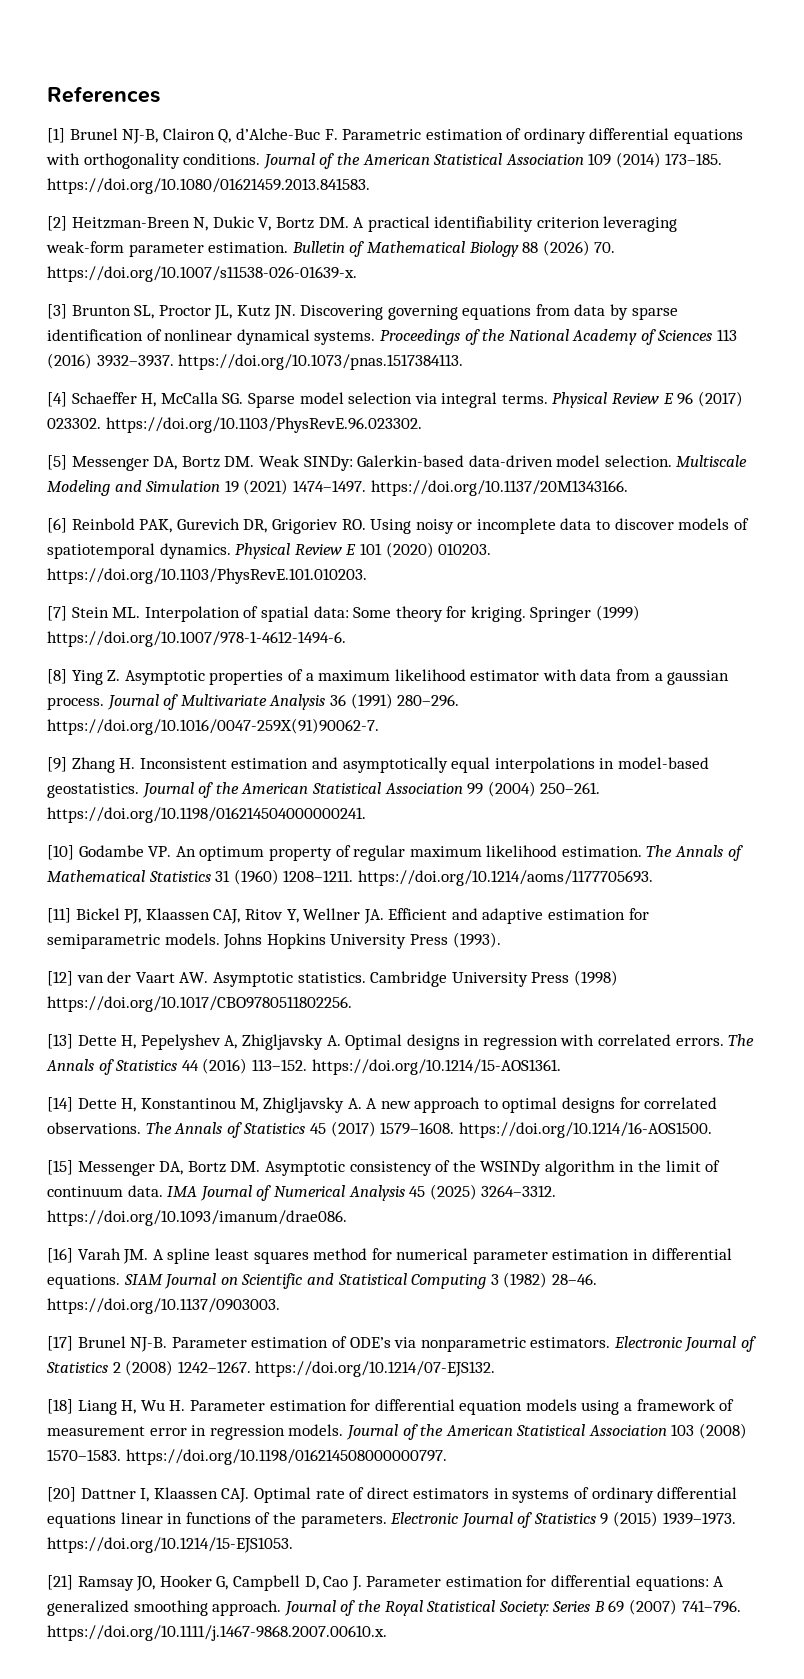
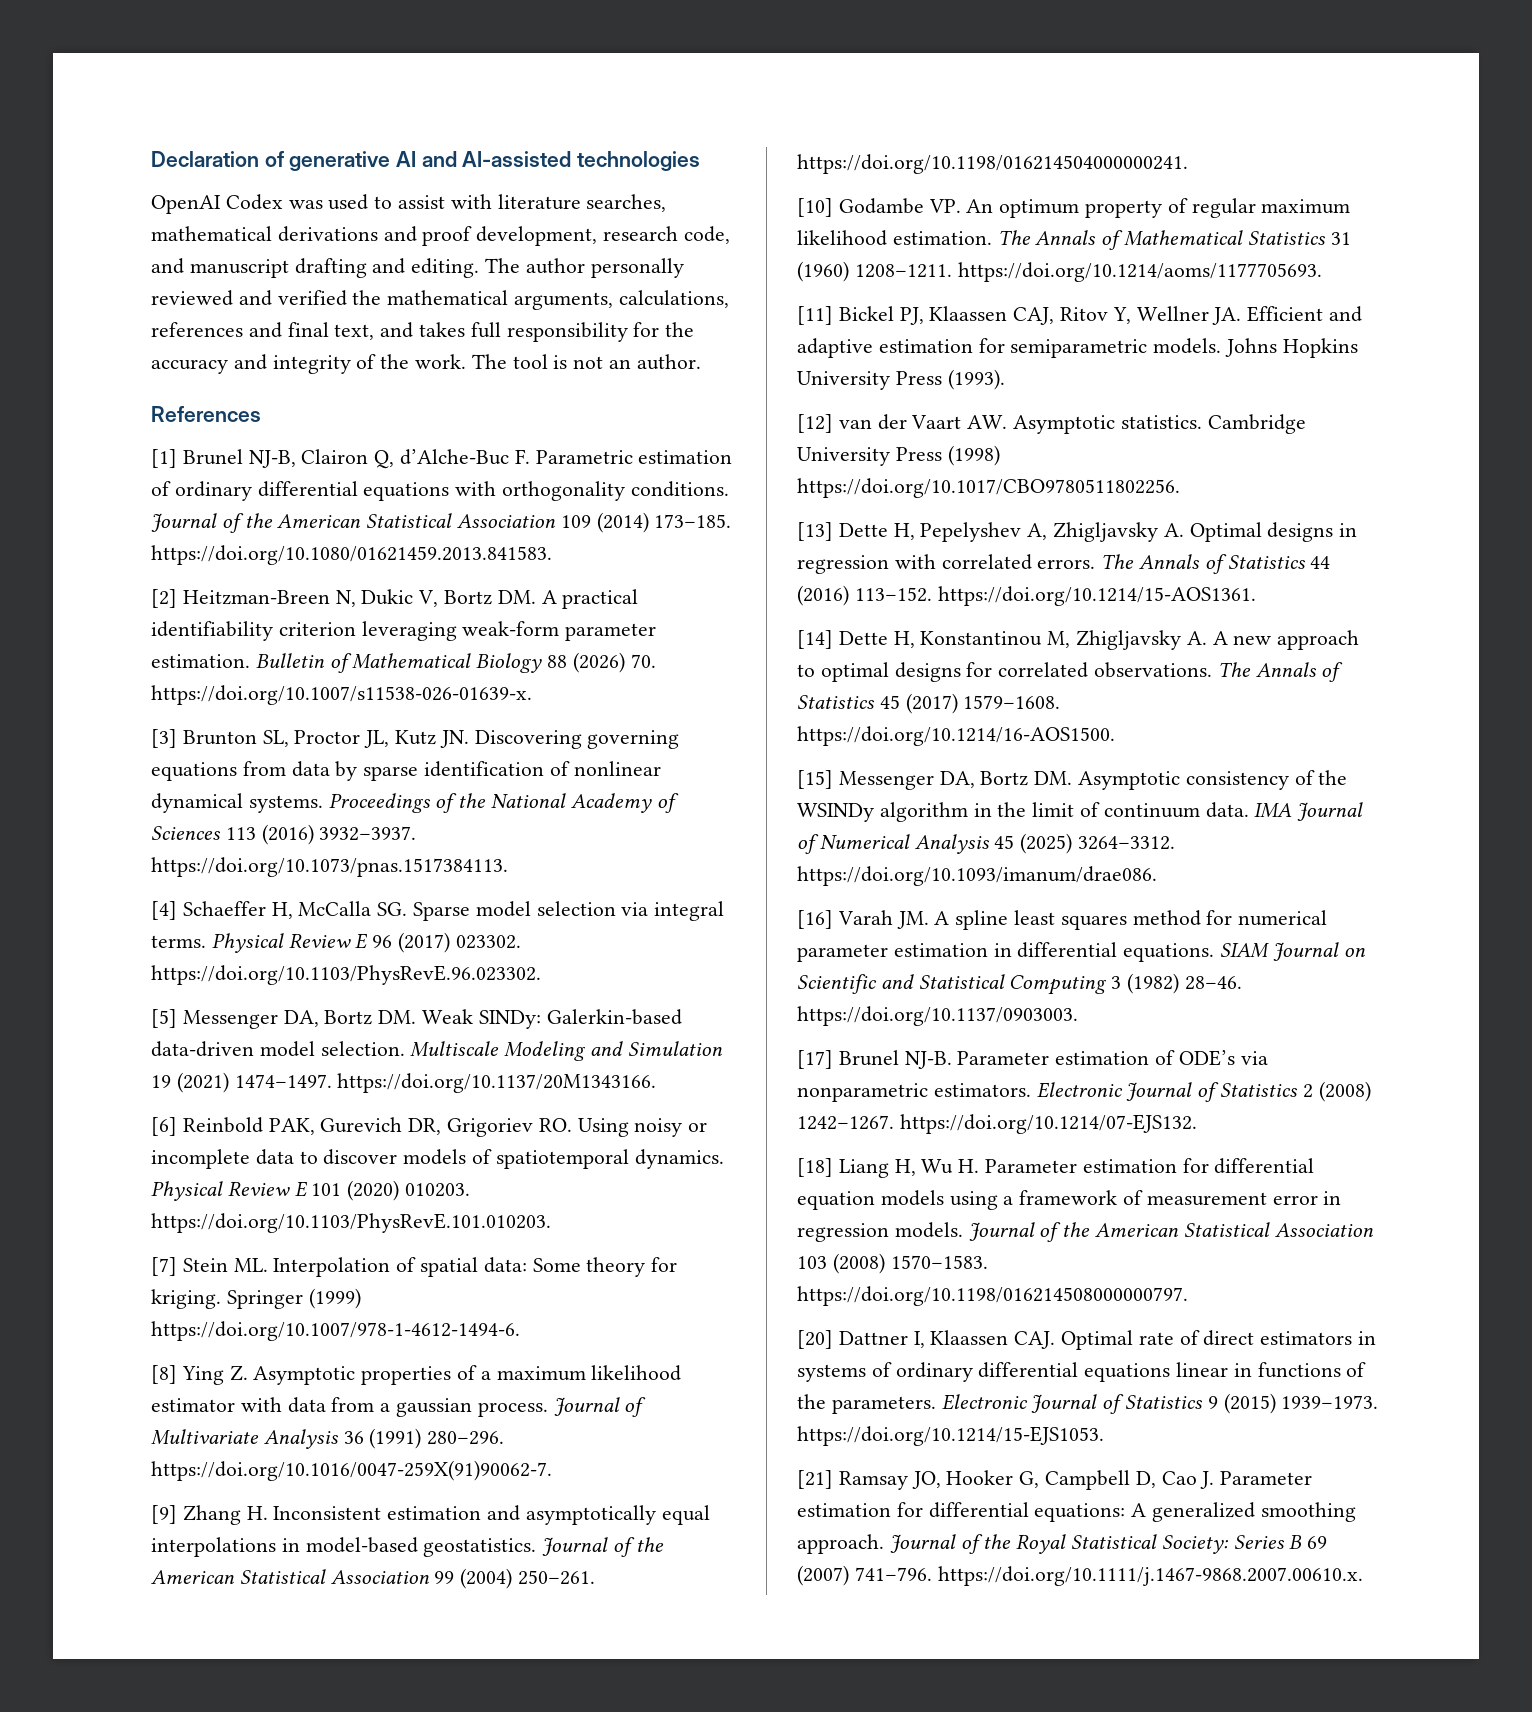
(47, 94) none -> [151,151,701,171] [151,194,667,214] [151,226,730,246] [151,258,684,278] [151,290,729,310] [151,322,695,342] [151,354,701,374] Declaration of generative AI and AI-assisted technologies // OpenAI Codex was used to assist with literature searches, mathematical derivations and proof development, research code, and manuscript drafting and editing. The author personally reviewed and verified the mathematical arguments, calculations, references and final text, and takes full responsibility for the accuracy and integrity of the work. The tool is not an author. //

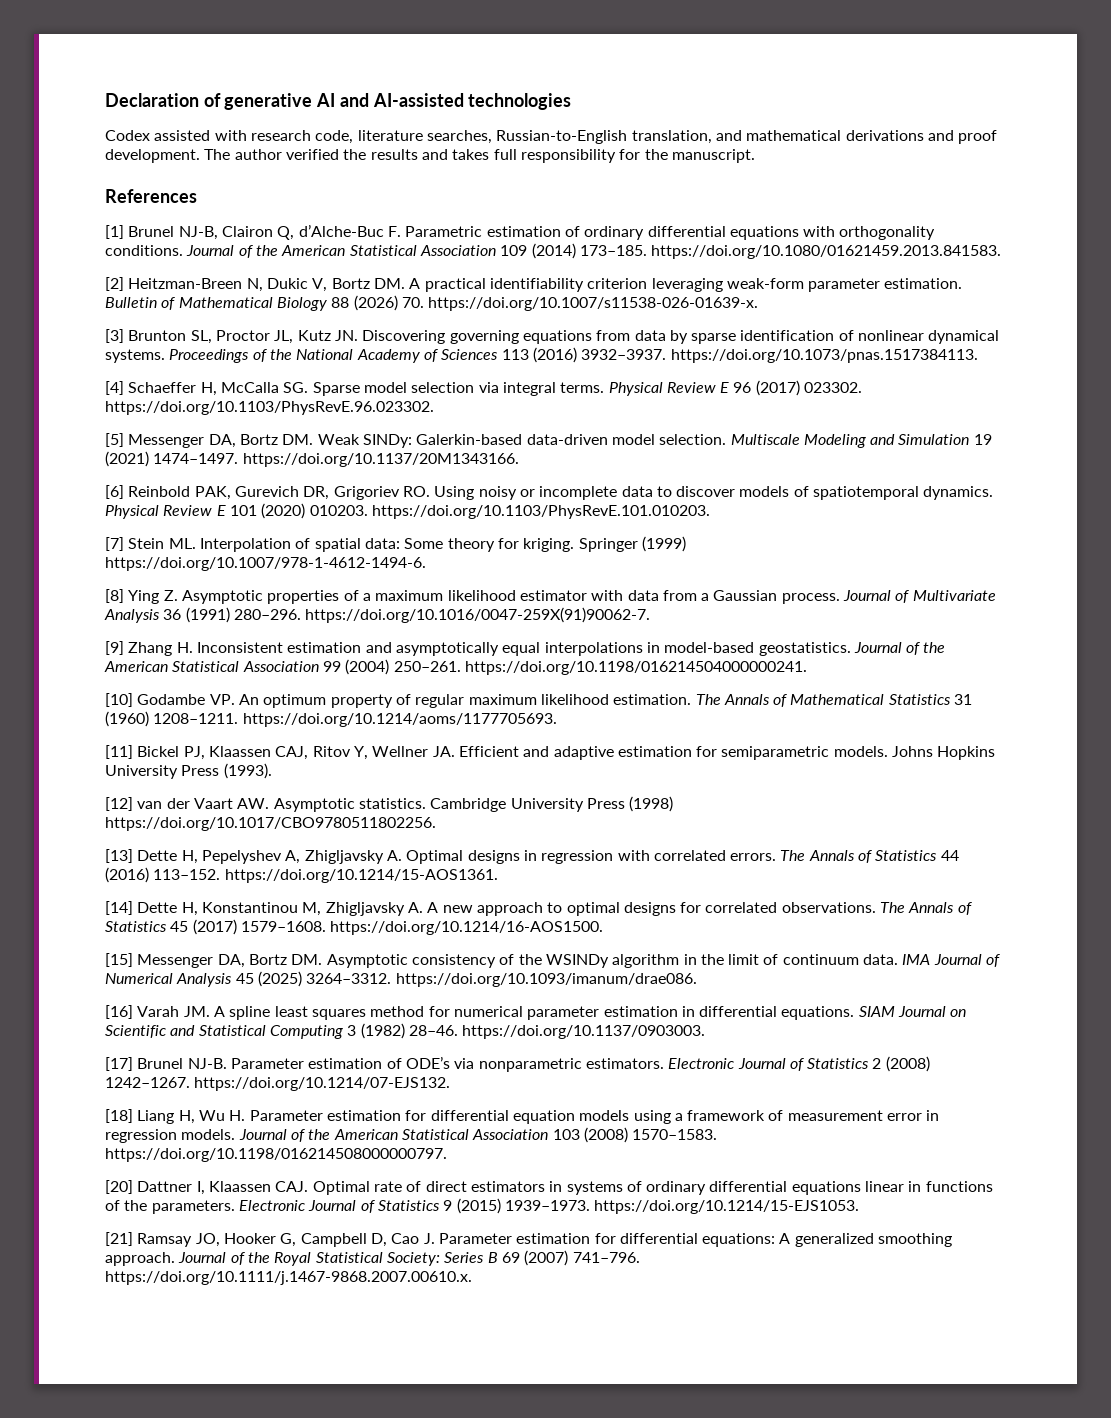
[151,194,667,214] [151,226,730,246] [151,258,684,278] [151,290,729,310] [151,322,375,340] OpenAI Codex was used to assist with literature searches, mathematical derivations and proof development, research code, and manuscript drafting and editing. The author personally reviewed and verified the mathematical arguments, calculations, references and final text, -> [105,130,998,144] [105,149,418,163] Codex assisted with research code, literature searches, Russian-to-English translation, and mathematical derivations and proof development. The author verified the results
[151,354,701,374] accuracy and integrity of the work. The tool is not an author. -> [671,149,755,163] manuscript.
[396,1398,473,1417] gaussian -> [713,590,778,601] Gaussian

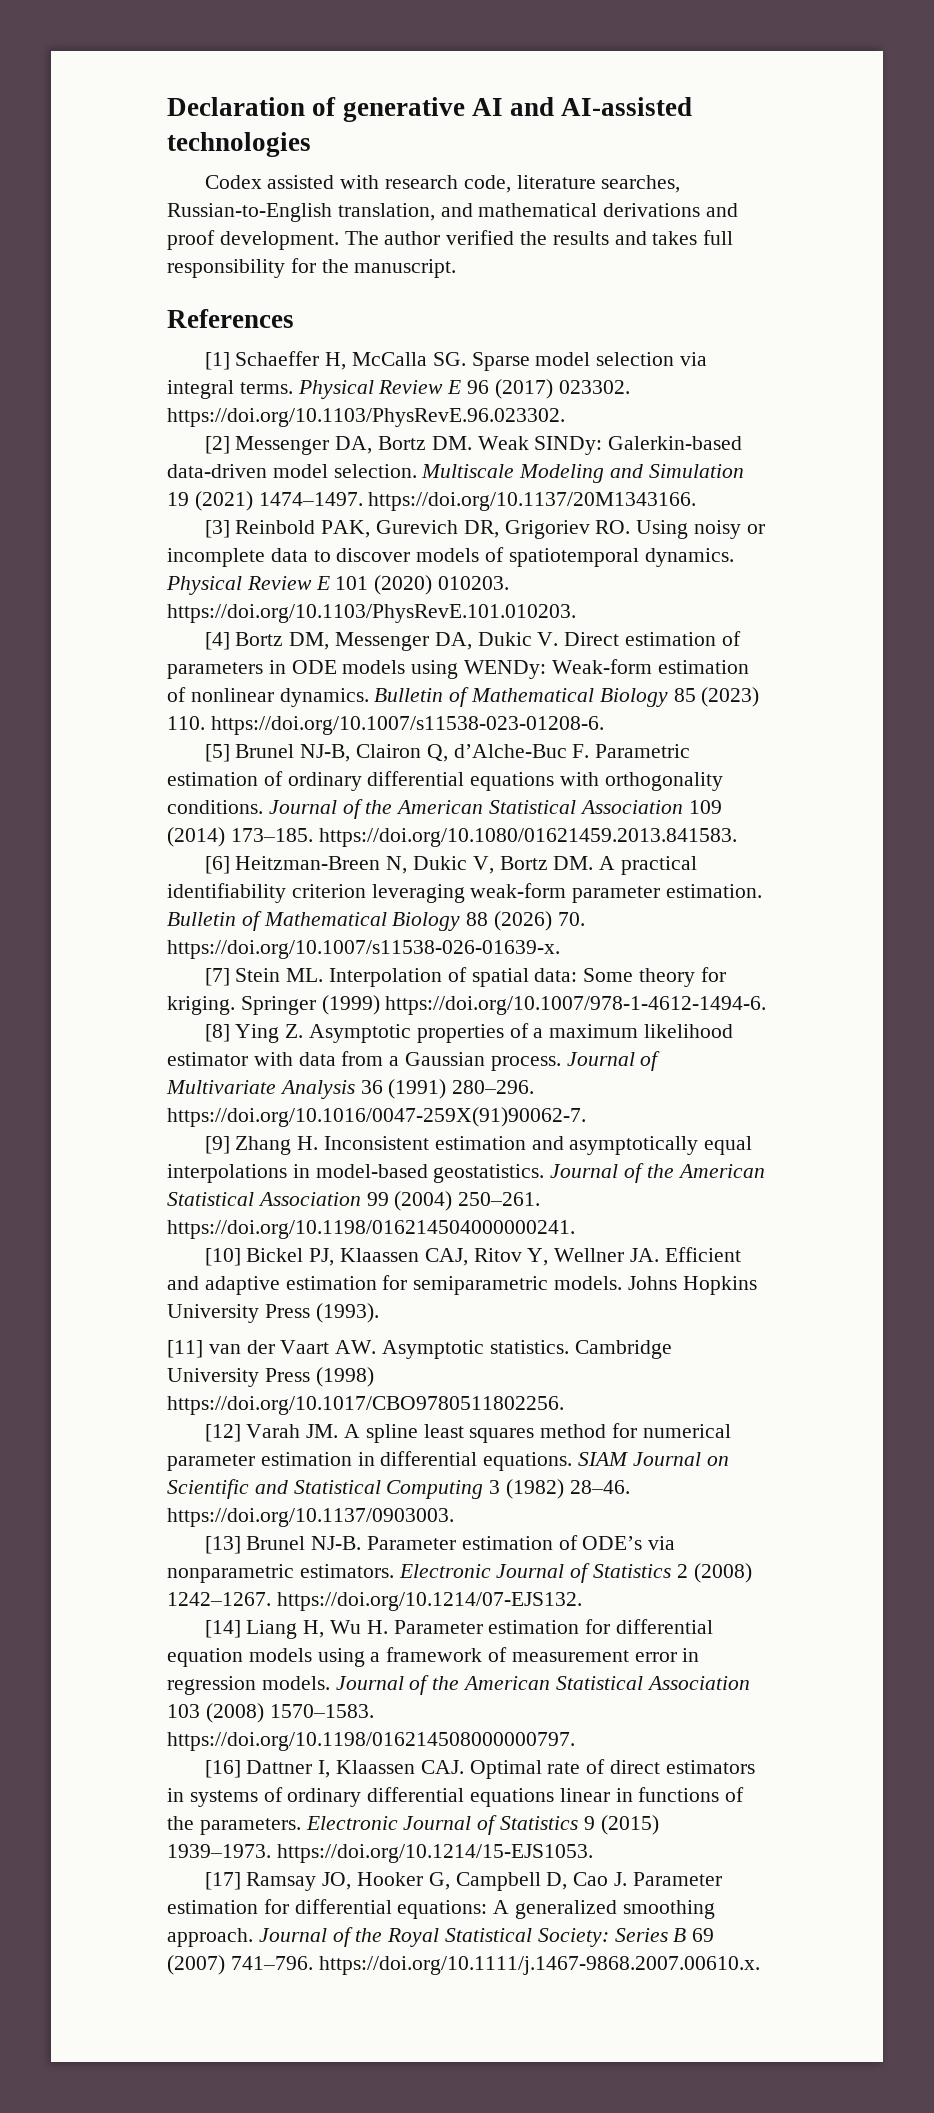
(124, 232) none -> [235,351,707,371] [167,379,630,399] [167,408,565,427] [204,436,743,455] [167,464,744,483] [167,491,697,511] [204,520,765,539] [167,547,734,567] [166,575,510,595] [167,604,576,623] [204,631,741,651] [167,659,749,679] [167,687,760,707] [167,716,604,735] [204,744,230,762] Schaeffer H, McCalla SG. Sparse model selection via integral terms. Physical Review E 96 (2017) 023302. https://doi.org/10.1103/PhysRevE.96.023302. // [2] Messenger DA, Bortz DM. Weak SINDy: Galerkin-based data-driven model selection. Multiscale Modeling and Simulation 19 (2021) 1474–1497. https://doi.org/10.1137/20M1343166. // [3] Reinbold PAK, Gurevich DR, Grigoriev RO. Using noisy or incomplete data to discover models of spatiotemporal dynamics. Physical Review E 101 (2020) 010203. https://doi.org/10.1103/PhysRevE.101.010203. // [4] Bortz DM, Messenger DA, Dukic V. Direct estimation of parameters in ODE models using WENDy: Weak-form estimation of nonlinear dynamics. Bulletin of Mathematical Biology 85 (2023) 110. https://doi.org/10.1007/s11538-023-01208-6. // [5]
[105,277,124,291] [2] -> [204,856,230,874] [6]
[105,329,1000,344] [105,347,978,363] [105,380,863,396] [105,401,434,415] [105,433,992,448] [105,451,519,467] [105,485,994,500] [105,503,710,519] // [3] Brunton SL, Proctor JL, Kutz JN. Discovering governing equations from data by sparse identification of nonlinear dynamical systems. Proceedings of the National Academy of Sciences 113 (2016) 3932–3937. https://doi.org/10.1073/pnas.1517384113. // [4] Schaeffer H, McCalla SG. Sparse model selection via integral terms. Physical Review E 96 (2017) 023302. https://doi.org/10.1103/PhysRevE.96.023302. // [5] Messenger DA, Bortz DM. Weak SINDy: Galerkin-based data-driven model selection. Multiscale Modeling and Simulation 19 (2021) 1474–1497. https://doi.org/10.1137/20M1343166. // [6] Reinbold PAK, Gurevich DR, Grigoriev RO. Using noisy or incomplete data to discover models of spatiotemporal dynamics. Physical Review E 101 (2020) 010203. https://doi.org/10.1103/PhysRevE.101.010203. -> (560, 949) none
[137,694,973,708] [105,711,557,727] [105,745,133,759] Godambe VP. An optimum property of regular maximum likelihood estimation. The Annals of Mathematical Statistics 31 (1960) 1208–1211. https://doi.org/10.1214/aoms/1177705693. // [11] -> (241, 1257) none
[105,797,133,811] [12] -> [167,1340,203,1358] [11]
[105,849,959,864] [105,867,498,883] [105,901,972,916] [105,919,604,935] [105,953,1001,968] [105,971,697,987] [105,1005,133,1019] [13] Dette H, Pepelyshev A, Zhigljavsky A. Optimal designs in regression with correlated errors. The Annals of Statistics 44 (2016) 113–152. https://doi.org/10.1214/15-AOS1361. // [14] Dette H, Konstantinou M, Zhigljavsky A. A new approach to optimal designs for correlated observations. The Annals of Statistics 45 (2017) 1579–1608. https://doi.org/10.1214/16-AOS1500. // [15] Messenger DA, Bortz DM. Asymptotic consistency of the WSINDy algorithm in the limit of continuum data. IMA Journal of Numerical Analysis 45 (2025) 3264–3312. https://doi.org/10.1093/imanum/drae086. // [16] -> [204,1424,241,1442] [12]
[105,1057,133,1071] [17] -> [204,1536,241,1554] [13]
[105,1109,133,1123] [18] -> [204,1620,241,1638] [14]
[105,1180,133,1194] [20] -> [204,1760,241,1778] [16]
[105,1232,133,1246] [21] -> [204,1872,241,1890] [17]

